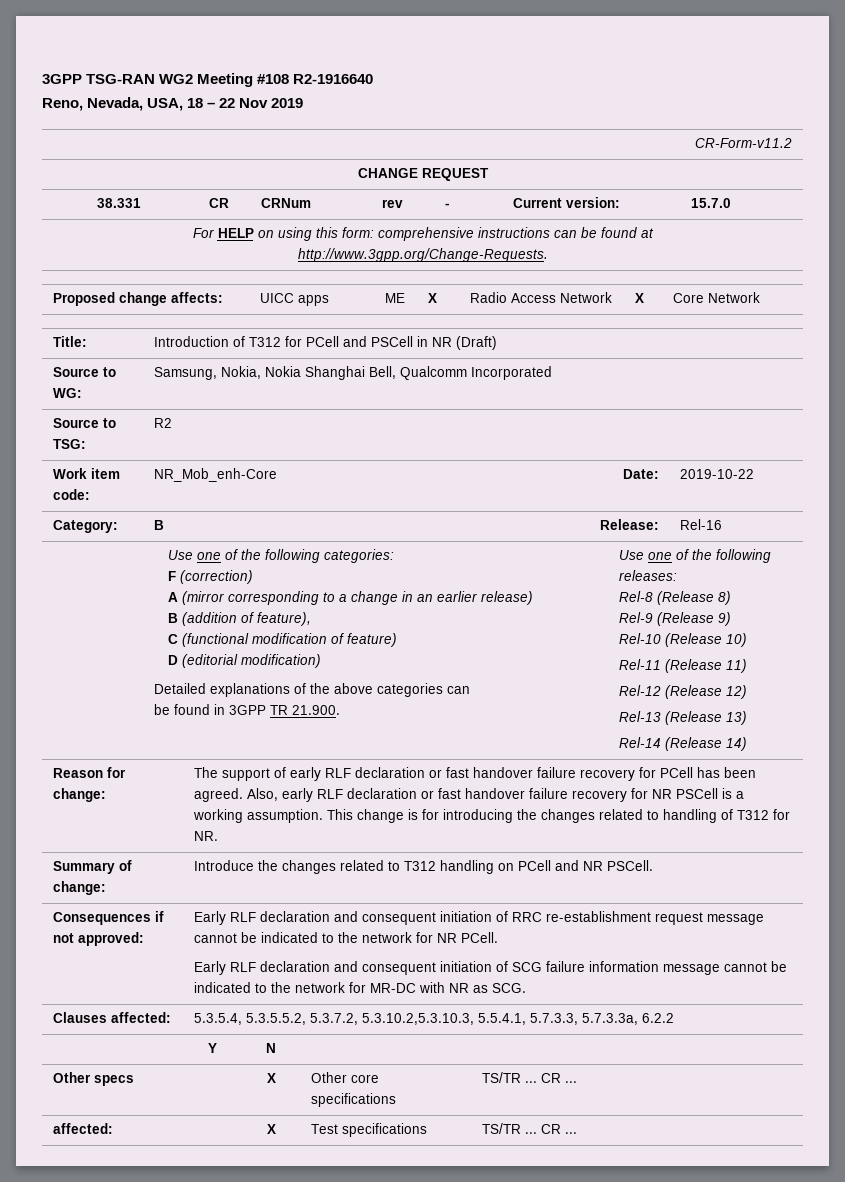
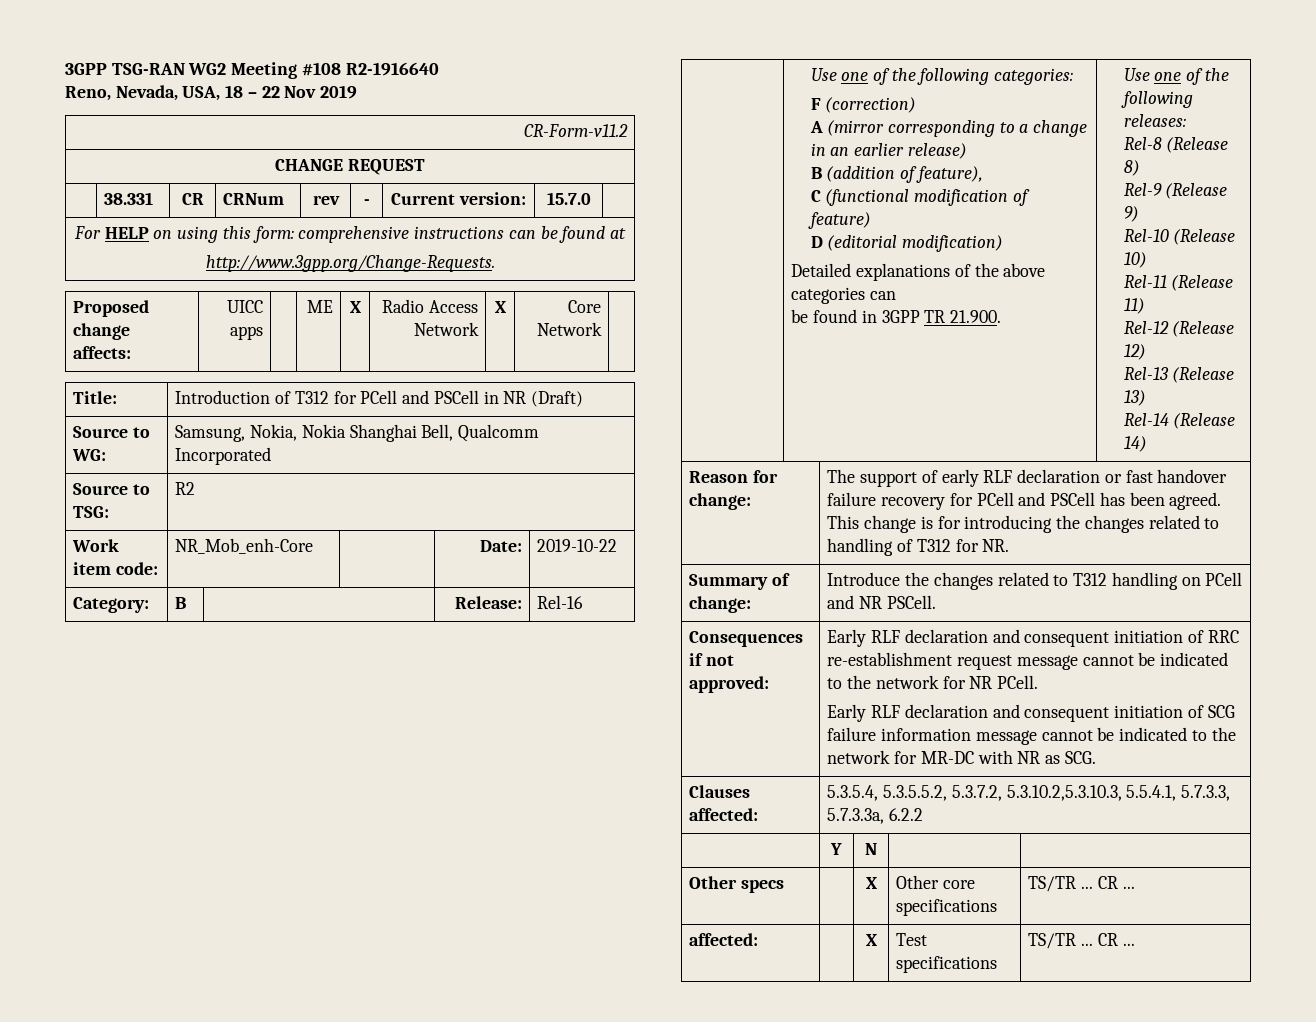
(694, 772) none -> [1018,492,1096,506] and PSCell
[247,788,745,802] [193,809,324,823] Also, early RLF declaration or fast handover failure recovery for NR PSCell is a working assumption. -> (1222, 501) none

